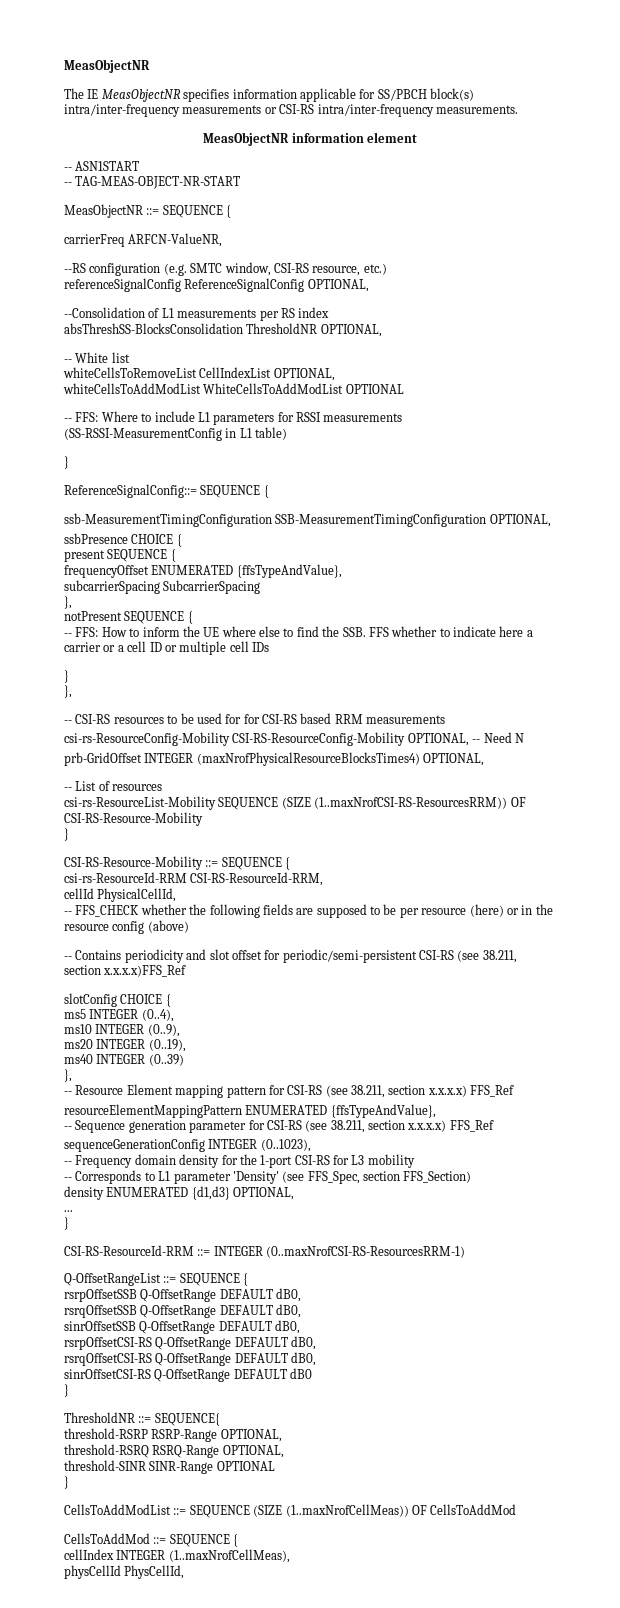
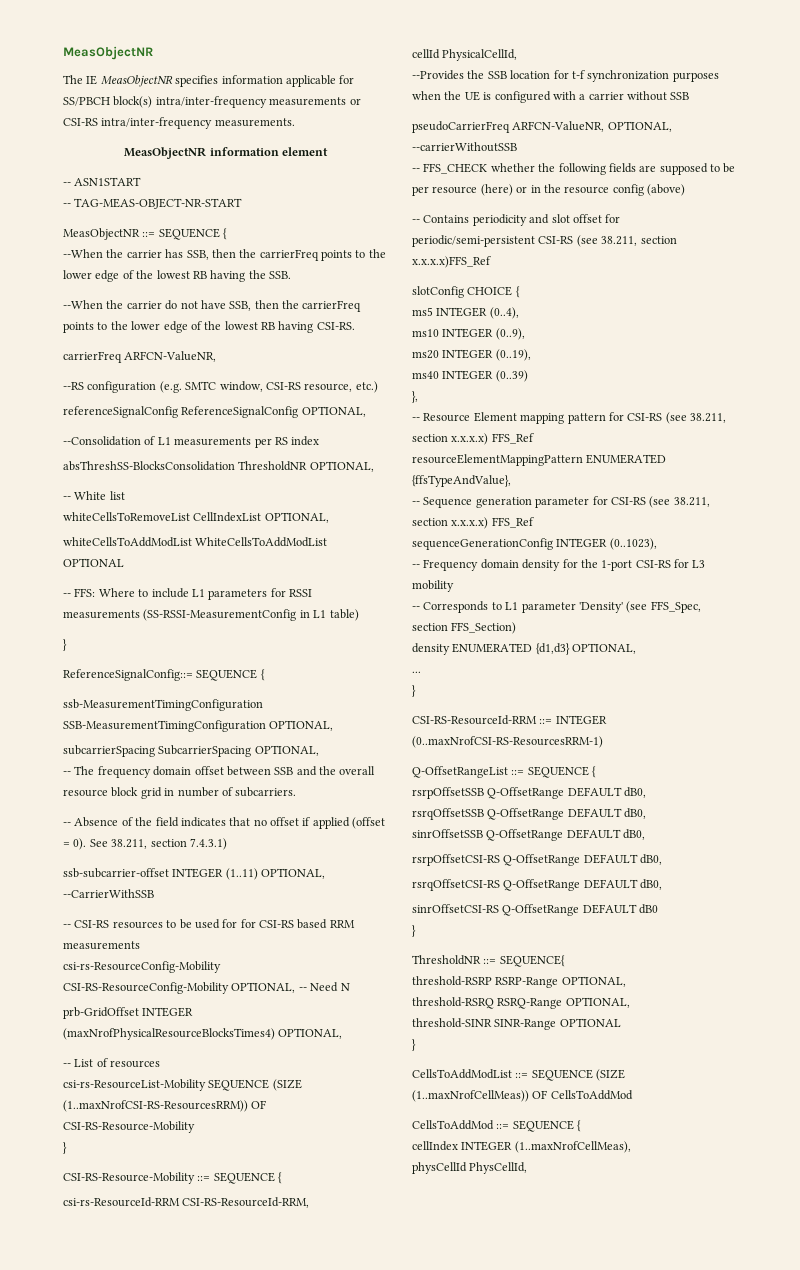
(232, 211) none -> [63,249,386,261] [63,270,291,282] [63,300,362,312] [63,321,355,333] // --When the carrier has SSB, then the carrierFreq points to the lower edge of the lowest RB having the SSB. // --When the carrier do not have SSB, then the carrierFreq points to the lower edge of the lowest RB having CSI-RS.
[64,533,182,547] [64,549,176,562] [64,564,342,578] [64,580,261,594] [64,596,72,609] [64,611,193,624] [64,626,533,637] [64,641,269,655] [64,670,69,683] [64,685,72,698] ssbPresence CHOICE { // present SEQUENCE { // frequencyOffset ENUMERATED {ffsTypeAndValue}, // subcarrierSpacing SubcarrierSpacing // }, // notPresent SEQUENCE { // -- FFS: How to inform the UE where else to find the SSB. FFS whether to indicate here a carrier or a cell ID or multiple cell IDs // } // }, -> [63,745,319,757] [63,766,376,778] [63,787,297,799] [63,817,386,829] [63,838,227,850] [63,868,326,880] [63,889,154,898] subcarrierSpacing SubcarrierSpacing OPTIONAL, // -- The frequency domain offset between SSB and the overall resource block grid in number of subcarriers. // -- Absence of the field indicates that no offset if applied (offset = 0). See 38.211, section 7.4.3.1) // ssb-subcarrier-offset INTEGER (1..11) OPTIONAL, --CarrierWithSSB
(177, 895) none -> [412,70,719,82] [412,91,690,103] [412,121,672,133] [412,142,517,152] // --Provides the SSB location for t-f synchronization purposes when the UE is configured with a carrier without SSB // pseudoCarrierFreq ARFCN-ValueNR, OPTIONAL, --carrierWithoutSSB

